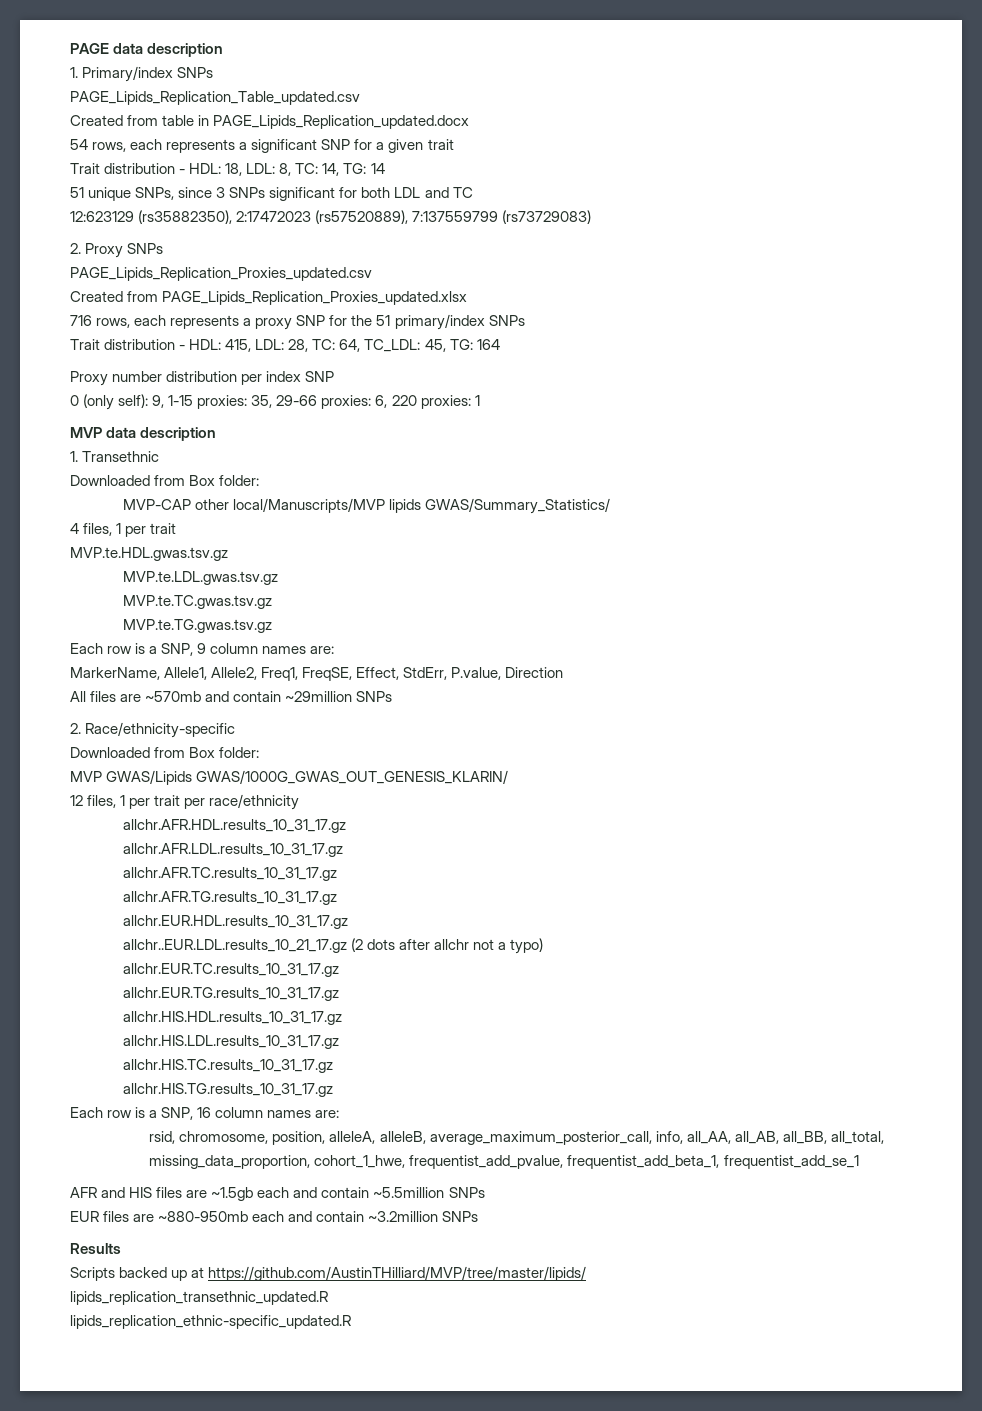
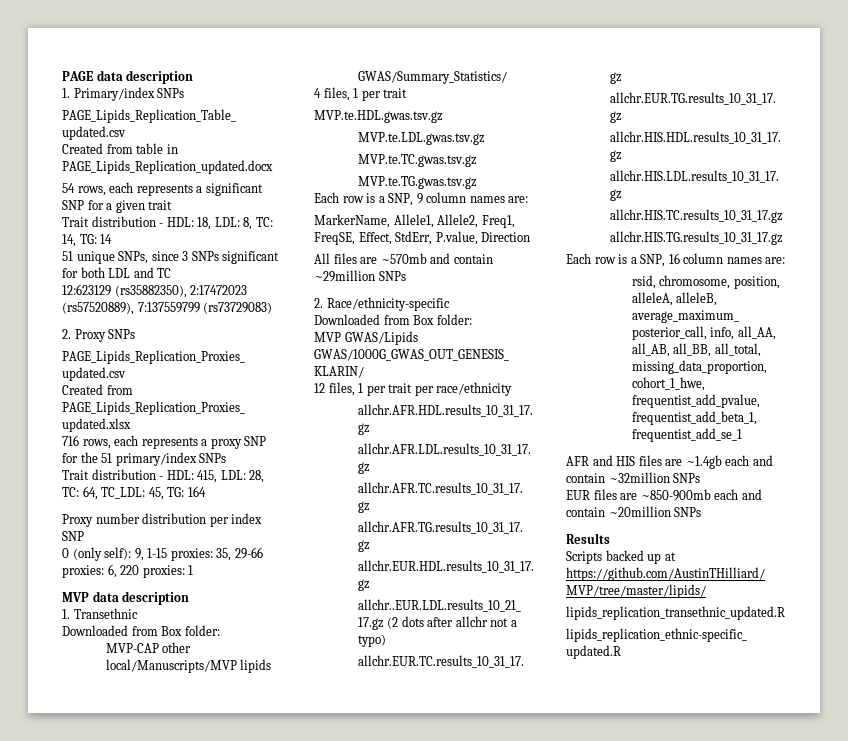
[211,1187,445,1201] ~1.5gb each and contain ~5.5million -> [685,455,773,469] [566,472,670,483] ~1.4gb each and contain ~32million
[158,1211,439,1222] ~880-950mb each and contain ~3.2million -> [640,489,762,501] [566,506,671,517] ~850-900mb each and contain ~20million

